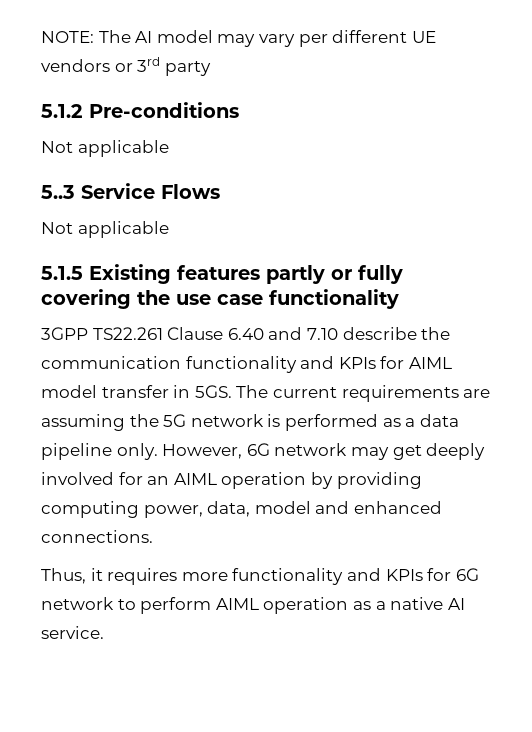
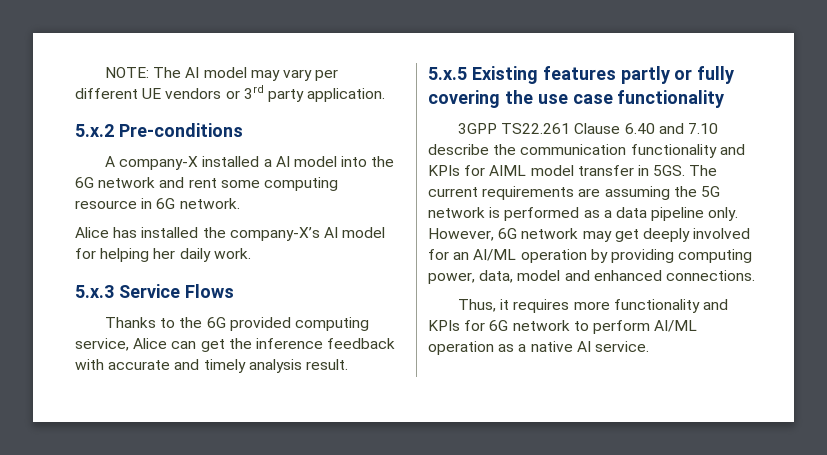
[41,104,83,118] // 5.1.2 -> [307,88,386,102] [75,124,114,137] application. // 5.x.2
[41,140,169,157] [41,183,220,199] [41,221,169,238] [41,266,83,280] Not applicable // 5..3 Service Flows // Not applicable // 5.1.5 -> [105,156,395,170] [75,177,338,191] [75,198,240,209] [75,227,386,241] [75,248,251,262] [75,284,234,298] [105,317,369,331] [75,338,396,352] [75,359,348,373] [428,67,467,80] A company-X installed a AI model into the 6G network and rent some computing resource in 6G network. // Alice has installed the company-X’s AI model for helping her daily work. // 5.x.3 Service Flows // Thanks to the 6G provided computing service, Alice can get the inference feedback with accurate and timely analysis result. // 5.x.5
[173,473,217,485] AIML -> [473,249,517,261] AI/ML
[215,598,259,610] AIML -> [654,320,698,332] AI/ML

